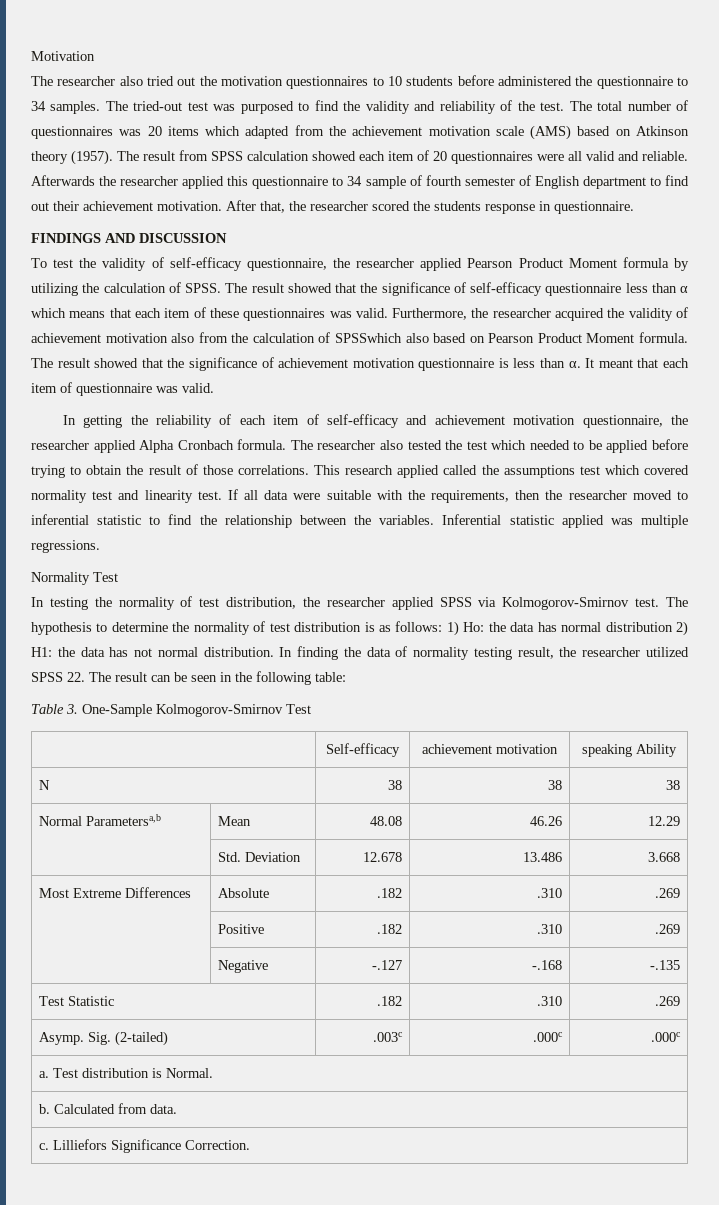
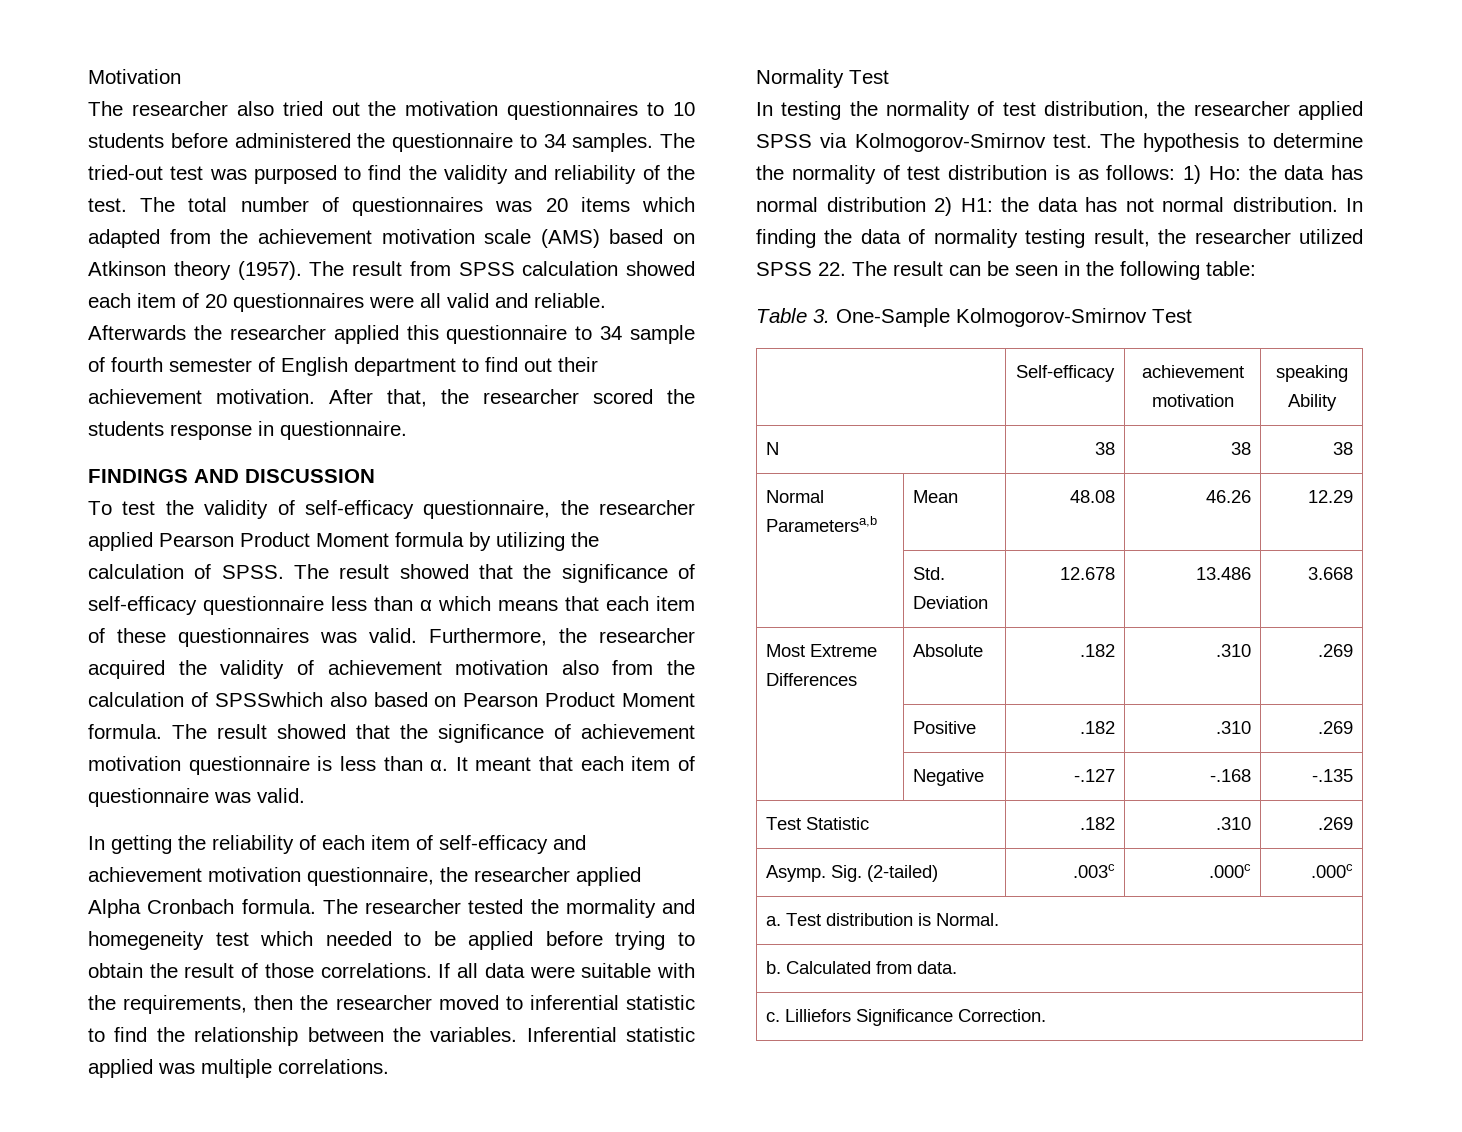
[379,440,403,450] also -> (461, 906) none
(463, 445) none -> [565,899,695,918] [88,931,204,950] mormality and homegeneity
[314,465,689,478] [31,490,222,503] This research applied called the assumptions test which covered normality test and linearity test. -> (432, 970) none
[31,540,100,553] regressions. -> [278,1059,389,1074] correlations.

